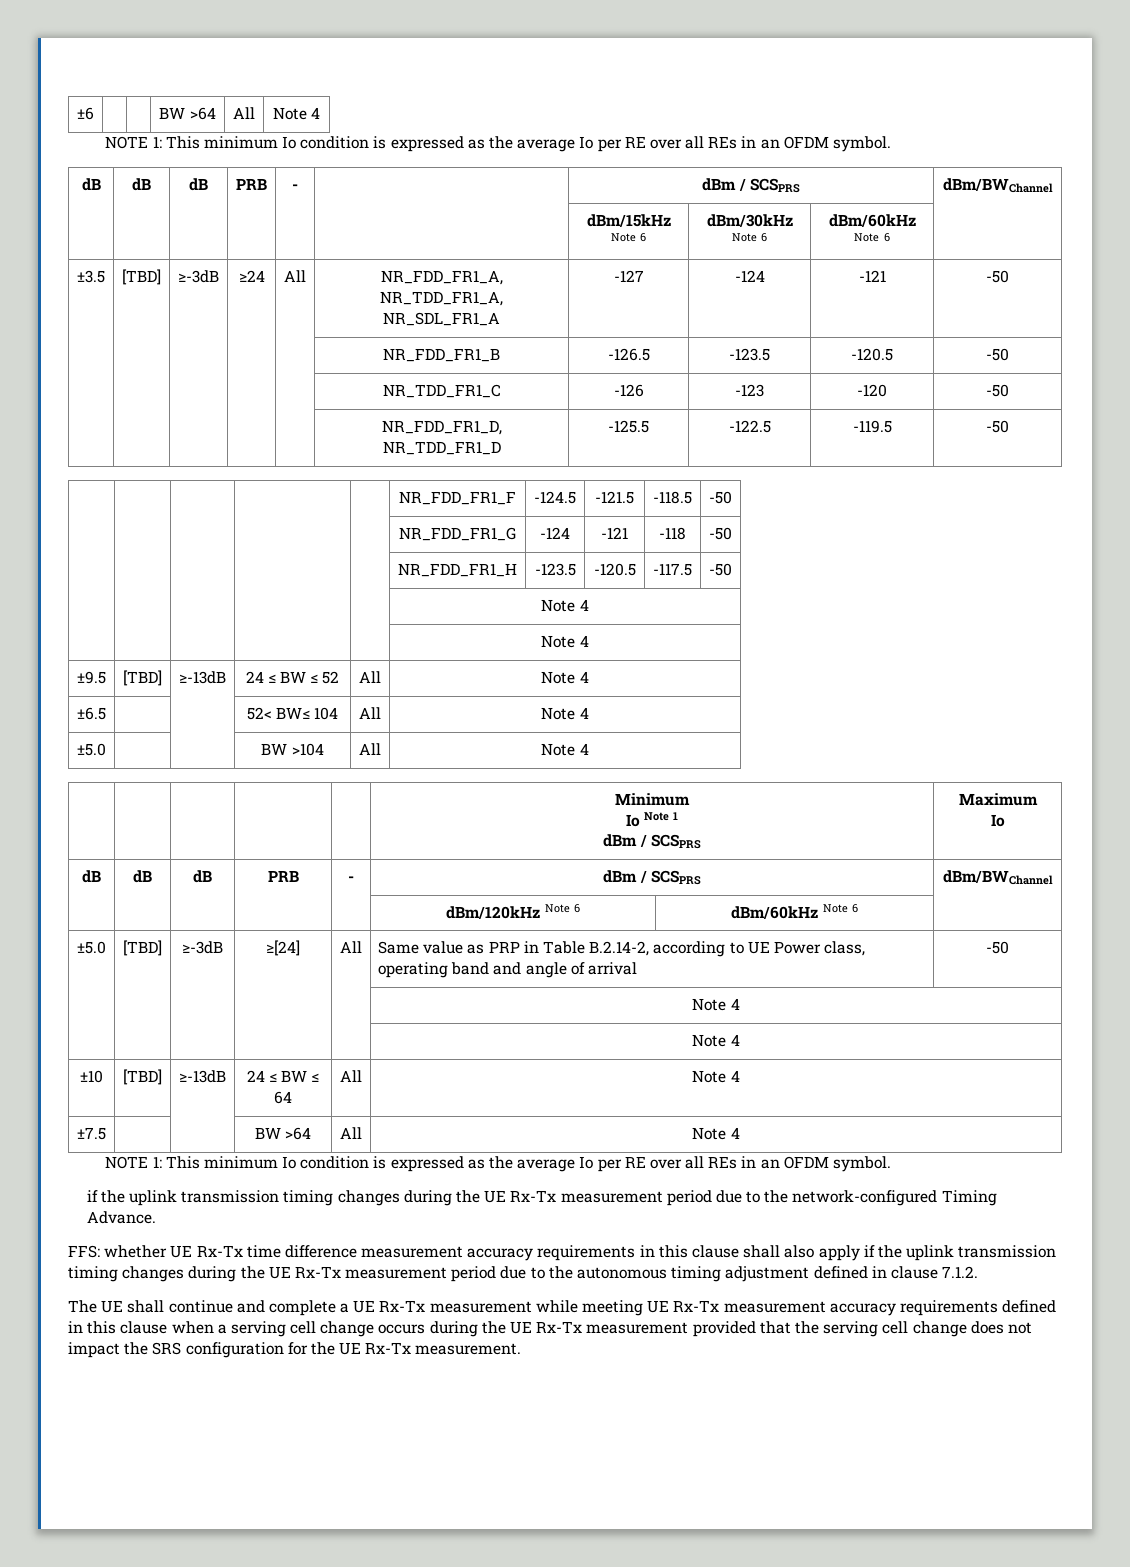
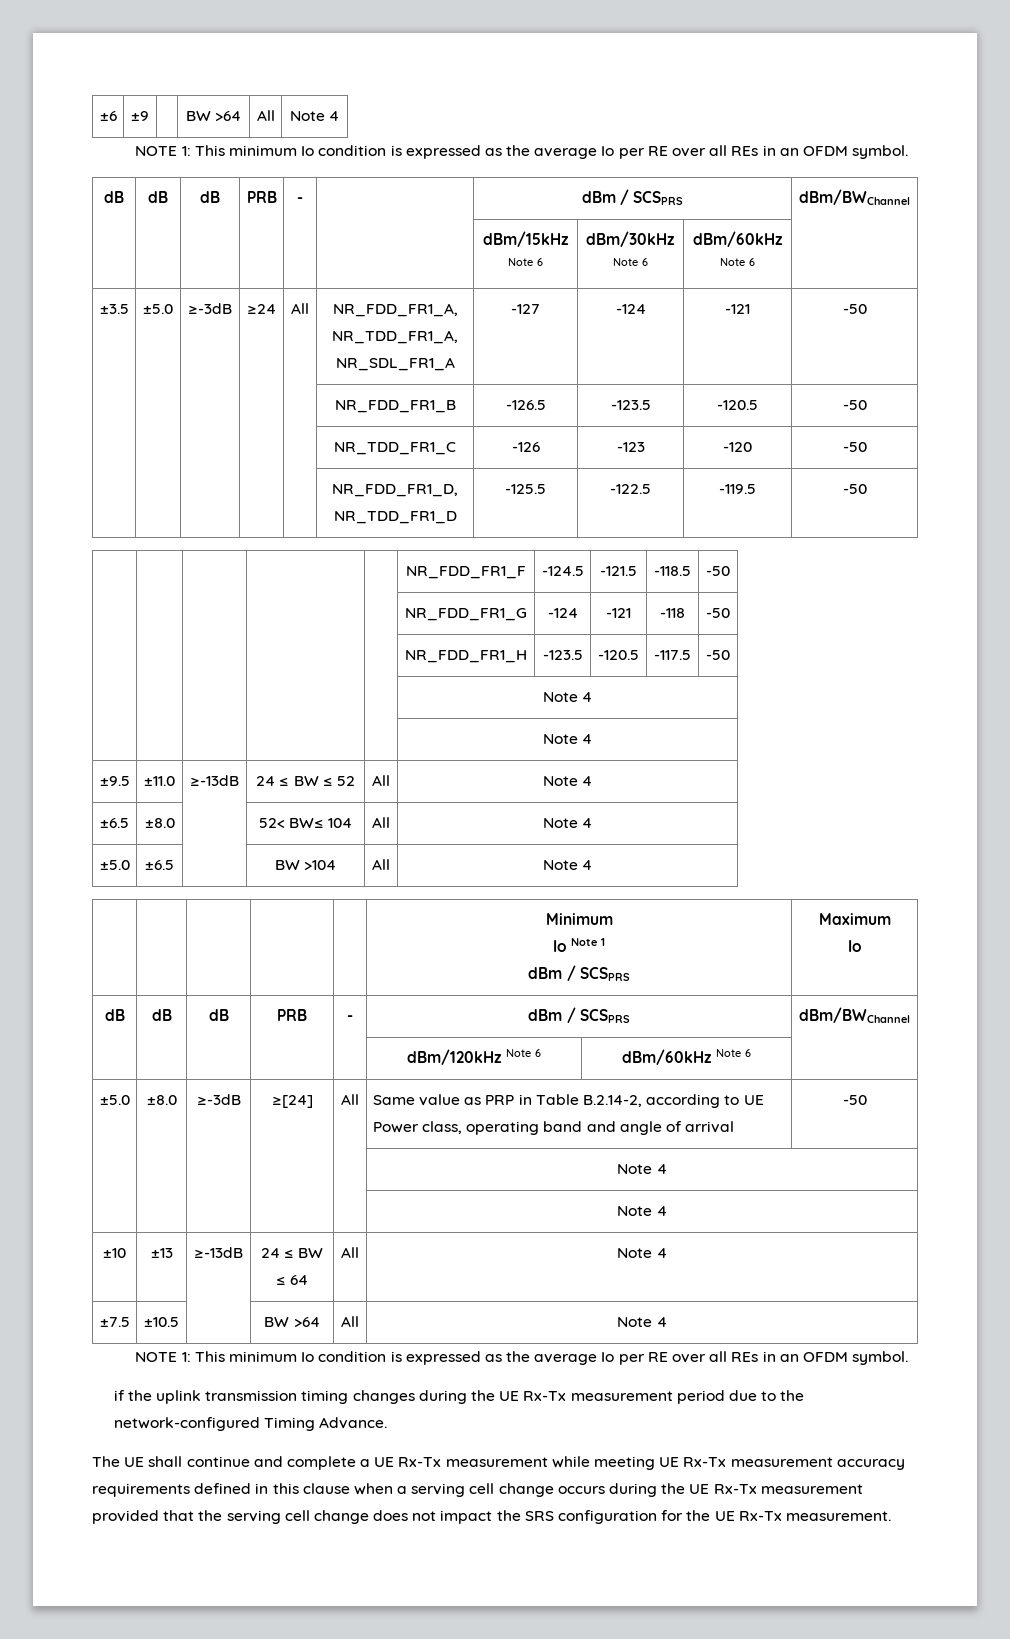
(94, 113) none -> [131,111,149,121] ±9
[122,269,161,285] [TBD] -> [143,304,173,314] ±5.0
[123,670,162,686] [TBD] -> [144,776,175,786] ±11.0
(106, 713) none -> [144,818,175,828] ±8.0
(106, 749) none -> [145,860,174,870] ±6.5
[123,940,162,956] [TBD] -> [146,1095,177,1105] ±8.0
[123,1069,162,1085] [TBD] -> [150,1248,173,1258] ±13
(106, 1133) none -> [144,1317,179,1327] ±10.5
[68,1245,1057,1261] [68,1266,979,1282] // FFS: whether UE Rx-Tx time difference measurement accuracy requirements in this clause shall also apply if the uplink transmission timing changes during the UE Rx-Tx measurement period due to the autonomous timing adjustment defined in clause 7.1.2. -> (388, 1423) none

